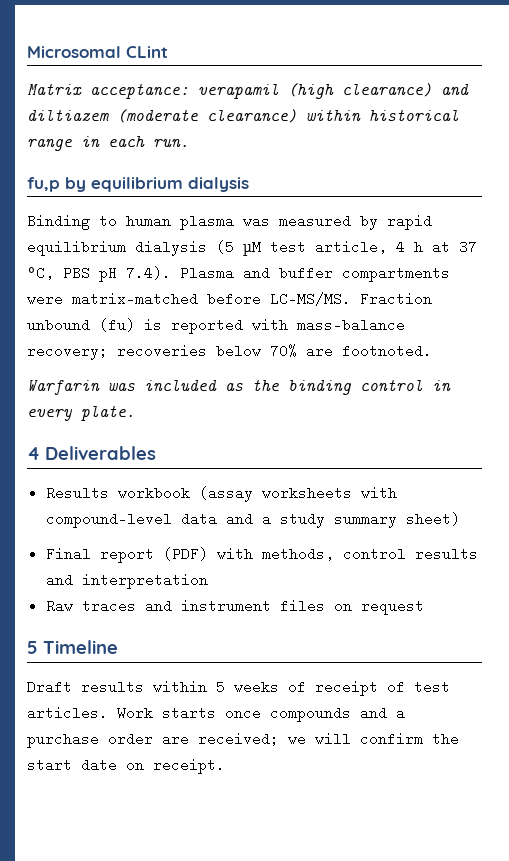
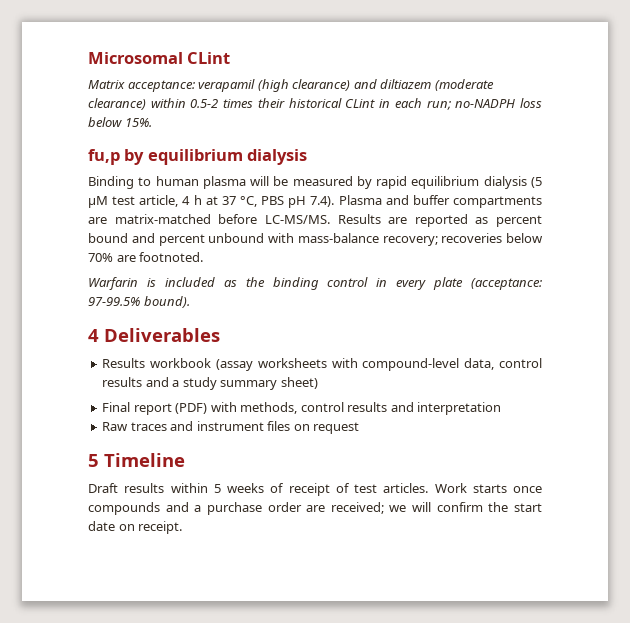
[369,109,459,121] [27,136,189,151] historical range in each run. -> [190,98,542,110] [88,117,152,127] 0.5-2 times their historical CLint in each run; no-NADPH loss below 15%.
[243,214,270,228] was -> [250,176,289,186] will be
[27,292,63,306] were -> [88,217,107,224] are
[360,292,432,306] [27,318,243,334] Fraction unbound (fu) is reported -> [337,214,542,227] [88,233,265,246] Results are reported as percent bound and percent unbound
[108,382,135,391] was -> [146,278,156,287] is
[81,405,135,421] plate. -> [433,277,542,290] [88,296,190,308] plate (acceptance: 97-99.5% bound).
[180,512,217,526] data -> [464,358,542,370] [102,377,143,387] data, control results

